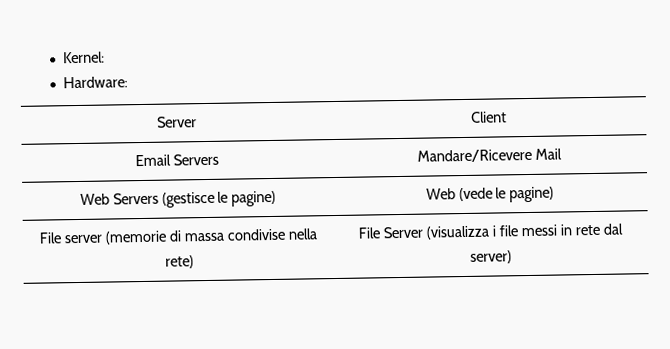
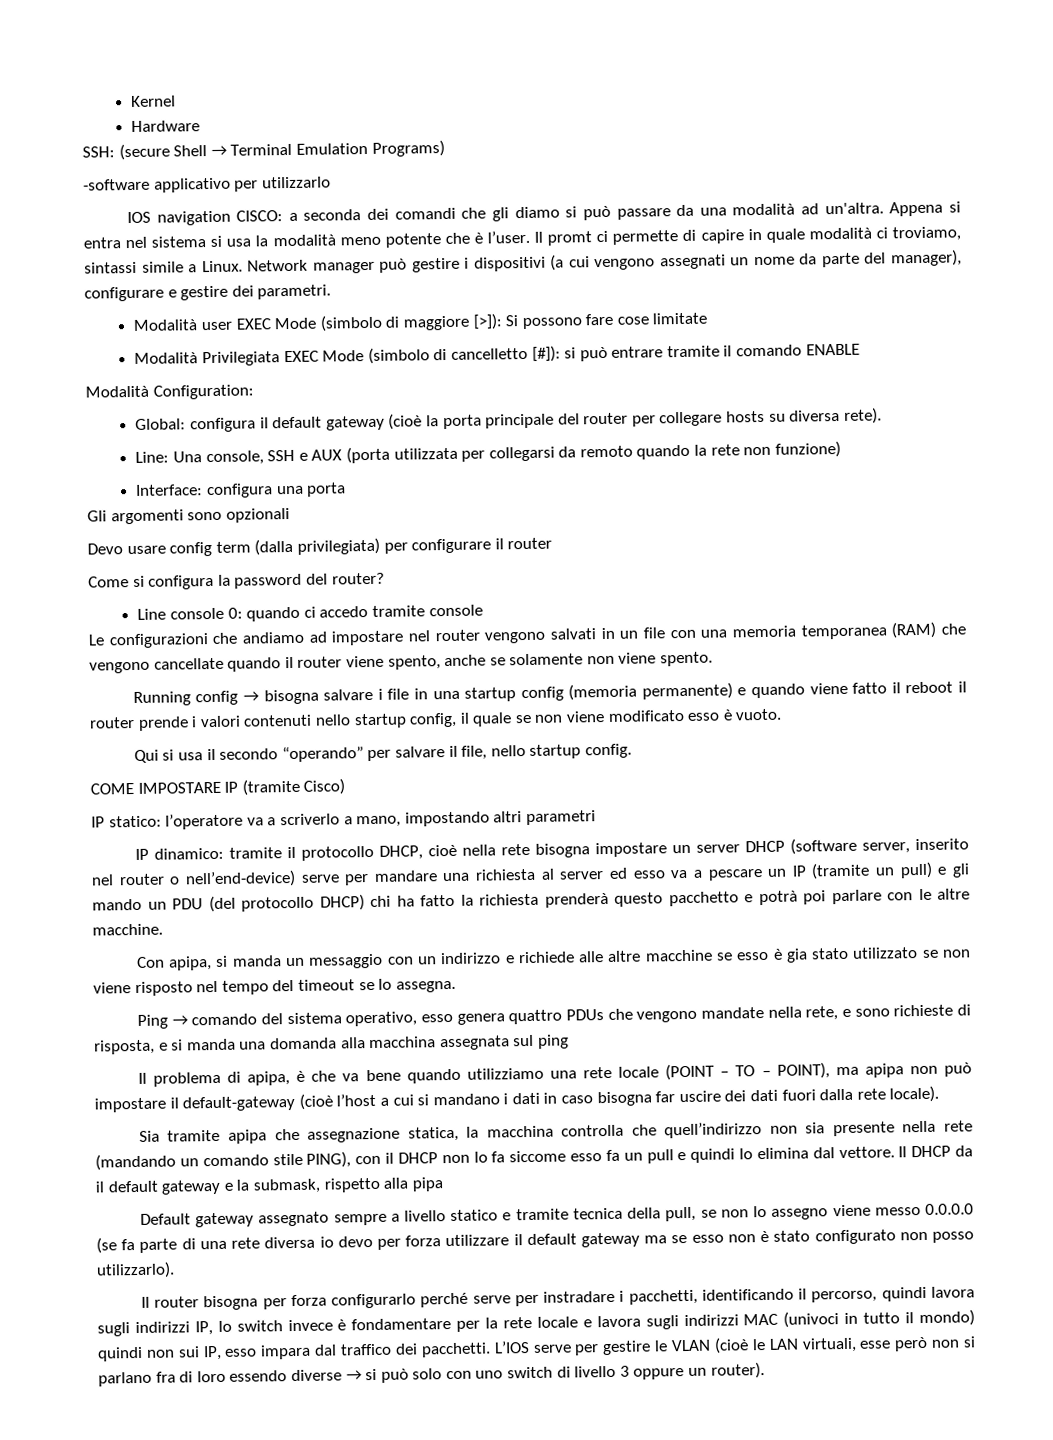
[63,51,106,64] [63,76,129,89] [157,116,197,128] [471,111,507,123] [135,153,219,167] [417,148,562,163] [79,190,277,208] [425,186,555,203] [39,228,318,245] [164,255,194,269] [358,223,623,240] [470,250,512,264] Kernel: // Hardware: // Server | Client // Email Servers | Mandare/Ricevere Mail // Web Servers (gestisce le pagine) | Web (vede le pagine) // File server (memorie di massa condivise nella rete) | File Server (visualizza i file messi in rete dal server) -> [131,95,177,107] [131,120,201,132] [82,139,445,161] [83,176,331,193] [126,201,961,226] [83,226,962,249] [84,249,962,274] [84,284,332,302] [133,312,708,332] [134,343,860,367] [85,384,254,400] [135,407,882,433] [135,440,841,466] [135,482,347,499] [87,508,290,525] [87,537,553,557] [88,572,385,590] [137,604,483,622] [88,621,966,649] [89,651,714,674] [132,681,968,707] [89,708,783,731] [133,743,632,764] [90,778,346,796] [91,810,596,830] [134,837,969,861] [91,861,970,888] [92,888,970,913] [92,923,163,936] [135,947,972,971] [93,978,456,997] [136,1004,972,1029] [94,1034,569,1055] [137,1062,972,1087] [94,1085,940,1113] [138,1120,973,1144] [95,1145,974,1171] [95,1177,443,1195] [139,1203,975,1228] [96,1229,975,1254] [96,1261,175,1279] [140,1286,975,1311] [97,1309,976,1337] [97,1336,976,1362] [98,1362,765,1387] Kernel // Hardware // SSH: (secure Shell → Terminal Emulation Programs) // -software applicativo per utilizzarlo // IOS navigation CISCO: a seconda dei comandi che gli diamo si può passare da una modalità ad un'altra. Appena si entra nel sistema si usa la modalità meno potente che è l’user. Il promt ci permette di capire in quale modalità ci troviamo, sintassi simile a Linux. Network manager può gestire i dispositivi (a cui vengono assegnati un nome da parte del manager), configurare e gestire dei parametri. // Modalità user EXEC Mode (simbolo di maggiore [>]): Si possono fare cose limitate // Modalità Privilegiata EXEC Mode (simbolo di cancelletto [#]): si può entrare tramite il comando ENABLE // Modalità Configuration: // Global: configura il default gateway (cioè la porta principale del router per collegare hosts su diversa rete). // Line: Una console, SSH e AUX (porta utilizzata per collegarsi da remoto quando la rete non funzione) // Interface: configura una porta // Gli argomenti sono opzionali // Devo usare config term (dalla privilegiata) per configurare il router // Come si configura la password del router? // Line console 0: quando ci accedo tramite console // Le configurazioni che andiamo ad impostare nel router vengono salvati in un file con una memoria temporanea (RAM) che vengono cancellate quando il router viene spento, anche se solamente non viene spento. // Running config → bisogna salvare i file in una startup config (memoria permanente) e quando viene fatto il reboot il router prende i valori contenuti nello startup config, il quale se non viene modificato esso è vuoto. // Qui si usa il secondo “operando” per salvare il file, nello startup config. // COME IMPOSTARE IP (tramite Cisco) // IP statico: l’operatore va a scriverlo a mano, impostando altri parametri // IP dinamico: tramite il protocollo DHCP, cioè nella rete bisogna impostare un server DHCP (software server, inserito nel router o nell’end-device) serve per mandare una richiesta al server ed esso va a pescare un IP (tramite un pull) e gli mando un PDU (del protocollo DHCP) chi ha fatto la richiesta prenderà questo pacchetto e potrà poi parlare con le altre macchine. // Con apipa, si manda un messaggio con un indirizzo e richiede alle altre macchine se esso è gia stato utilizzato se non viene risposto nel tempo del timeout se lo assegna. // Ping → comando del sistema operativo, esso genera quattro PDUs che vengono mandate nella rete, e sono richieste di risposta, e si manda una domanda alla macchina assegnata sul ping // Il problema di apipa, è che va bene quando utilizziamo una rete locale (POINT – TO – POINT), ma apipa non può impostare il default-gateway (cioè l’host a cui si mandano i dati in caso bisogna far uscire dei dati fuori dalla rete locale). // Sia tramite apipa che assegnazione statica, la macchina controlla che quell’indirizzo non sia presente nella rete (mandando un comando stile PING), con il DHCP non lo fa siccome esso fa un pull e quindi lo elimina dal vettore. Il DHCP da il default gateway e la submask, rispetto alla pipa // Default gateway assegnato sempre a livello statico e tramite tecnica della pull, se non lo assegno viene messo 0.0.0.0 (se fa parte di una rete diversa io devo per forza utilizzare il default gateway ma se esso non è stato configurato non posso utilizzarlo). // Il router bisogna per forza configurarlo perché serve per instradare i pacchetti, identificando il percorso, quindi lavora sugli indirizzi IP, lo switch invece è fondamentare per la rete locale e lavora sugli indirizzi MAC (univoci in tutto il mondo) quindi non sui IP, esso impara dal traffico dei pacchetti. L’IOS serve per gestire le VLAN (cioè le LAN virtuali, esse però non si parlano fra di loro essendo diverse → si può solo con uno switch di livello 3 oppure un router).

